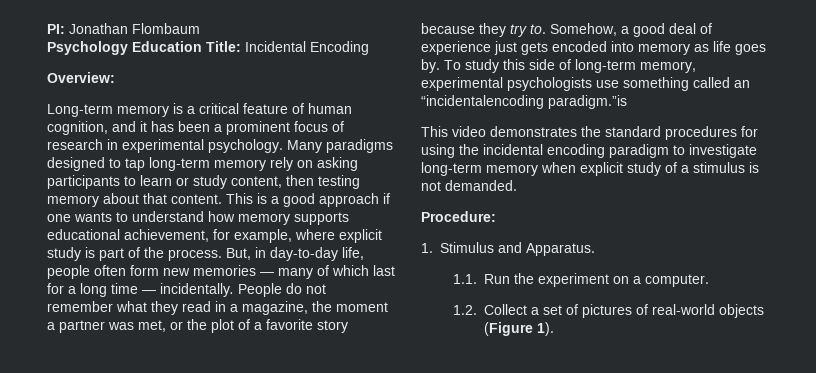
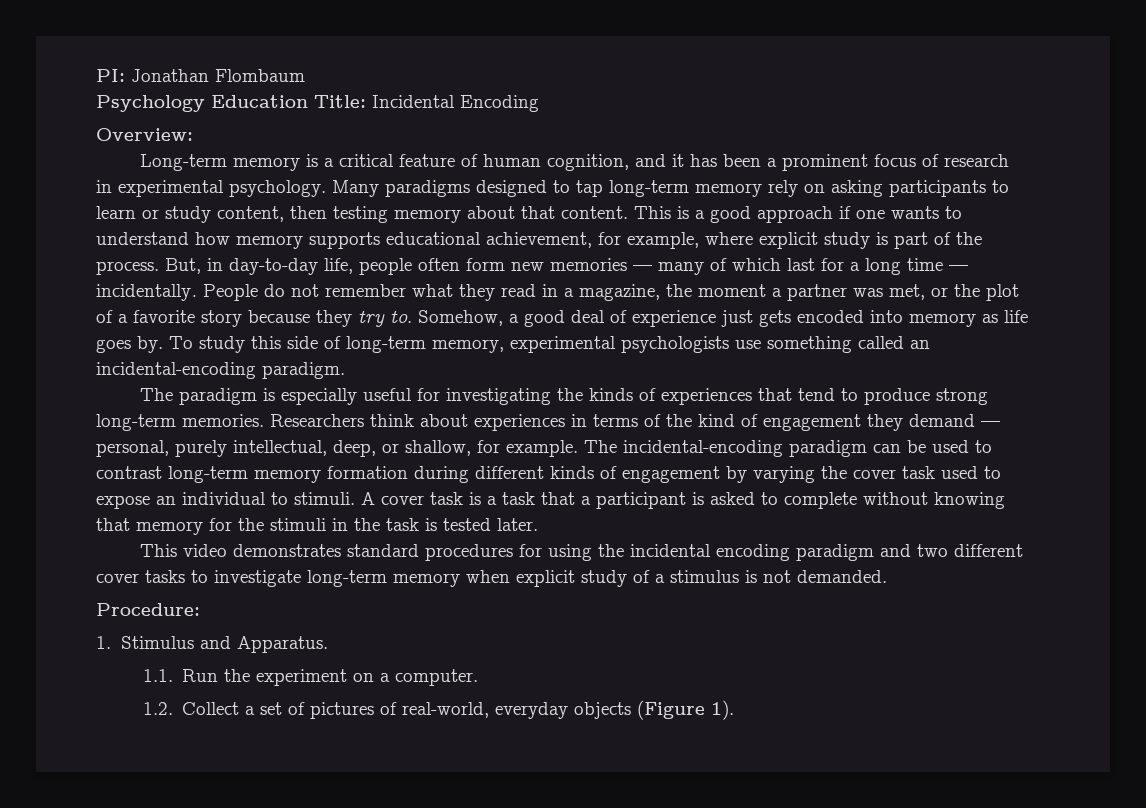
[421,95,627,109] “incidentalencoding paradigm.”is -> [96,362,345,379] [139,388,988,405] [96,414,1000,431] [96,440,992,457] [96,466,1001,483] [96,492,1005,509] [96,518,538,535] incidental-encoding paradigm. // The paradigm is especially useful for investigating the kinds of experiences that tend to produce strong long-term memories. Researchers think about experiences in terms of the kind of engagement they demand — personal, purely intellectual, deep, or shallow, for example. The incidental-encoding paradigm can be used to contrast long-term memory formation during different kinds of engagement by varying the cover task used to expose an individual to stimuli. A cover task is a task that a participant is asked to complete without knowing that memory for the stimuli in the task is tested later.
[581,126,601,137] the -> (341, 550) none
(669, 151) none -> [879,544,1023,557] [96,570,185,583] and two different cover tasks
[652,304,716,315] real-world -> [402,702,569,719] real-world, everyday

